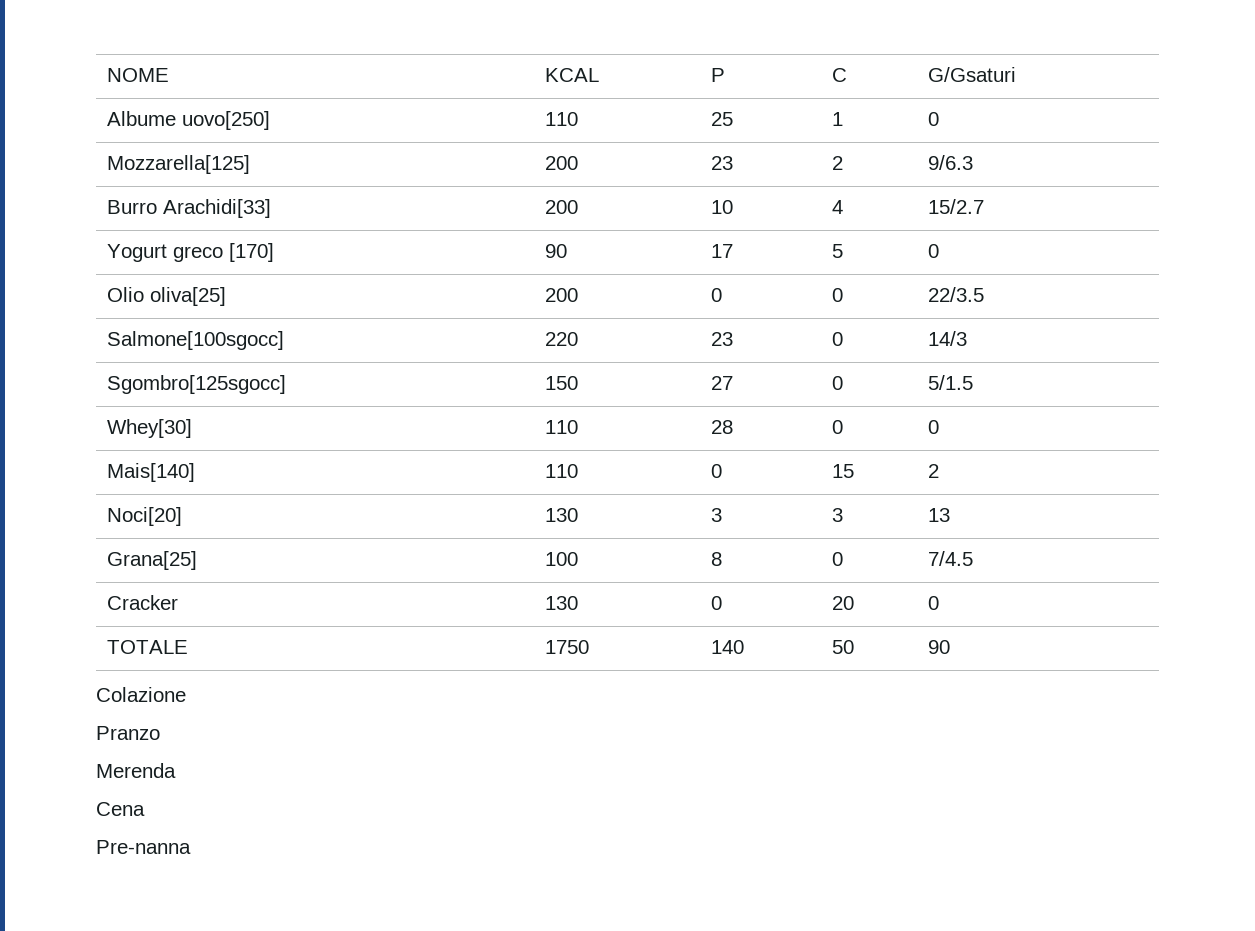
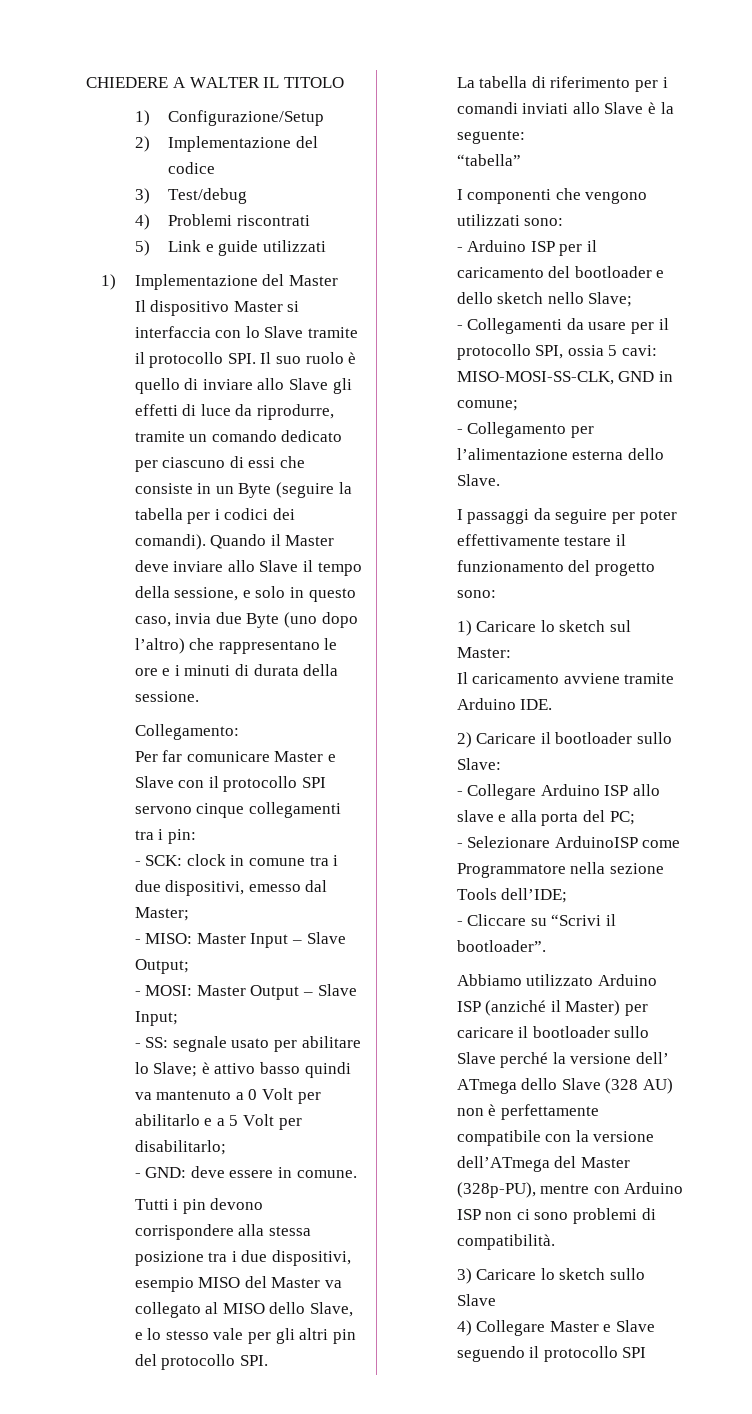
[106,68,169,82] [544,68,599,82] [710,68,725,82] [831,68,847,82] [927,67,1016,82] [106,111,270,130] [544,112,578,126] [710,112,733,126] [831,112,843,126] [927,112,939,126] [106,155,250,174] [544,156,578,170] [710,156,733,170] [831,156,843,170] [927,155,973,170] [106,199,271,218] [544,200,578,214] [710,200,733,214] [831,200,843,214] [927,199,984,214] [106,243,274,262] [544,244,567,258] [710,244,733,258] [831,244,843,258] [927,244,939,258] [106,287,226,306] [544,288,578,302] [710,288,722,302] [831,288,843,302] [927,287,984,302] [106,331,284,350] [544,332,578,346] [710,332,733,346] [831,332,843,346] [927,331,967,346] [106,375,286,394] [544,376,578,390] [710,376,733,390] [831,376,843,390] [927,375,973,390] [106,419,192,438] [544,420,578,434] [710,420,733,434] [831,420,843,434] [927,420,939,434] [106,463,195,482] [544,464,578,478] [710,464,722,478] [831,464,854,478] [927,464,939,478] [106,507,182,526] [544,508,578,522] [710,508,722,522] [831,508,843,522] [927,508,950,522] [106,551,197,570] [544,552,578,566] [710,552,722,566] [831,552,843,566] [927,551,973,566] [106,595,178,610] [544,596,578,610] [710,596,722,610] [831,596,854,610] [927,596,939,610] [106,640,188,654] [544,640,589,654] [710,640,744,654] [831,640,854,654] [927,640,950,654] [96,687,186,702] [96,726,160,740] [96,763,176,778] [96,802,145,816] [96,840,191,854] NOME | KCAL | P | C | G/Gsaturi // Albume uovo[250] | 110 | 25 | 1 | 0 // Mozzarella[125] | 200 | 23 | 2 | 9/6.3 // Burro Arachidi[33] | 200 | 10 | 4 | 15/2.7 // Yogurt greco [170] | 90 | 17 | 5 | 0 // Olio oliva[25] | 200 | 0 | 0 | 22/3.5 // Salmone[100sgocc] | 220 | 23 | 0 | 14/3 // Sgombro[125sgocc] | 150 | 27 | 0 | 5/1.5 // Whey[30] | 110 | 28 | 0 | 0 // Mais[140] | 110 | 0 | 15 | 2 // Noci[20] | 130 | 3 | 3 | 13 // Grana[25] | 100 | 8 | 0 | 7/4.5 // Cracker | 130 | 0 | 20 | 0 // TOTALE | 1750 | 140 | 50 | 90 // Colazione // Pranzo // Merenda // Cena // Pre-nanna -> [86,77,344,88] [134,110,325,126] [134,136,318,152] [168,162,216,174] [134,188,248,204] [134,214,310,230] [134,240,326,256] [101,274,338,290] [134,300,300,316] [134,326,359,338] [134,352,357,368] [134,378,352,394] [134,404,335,420] [134,430,343,442] [134,456,306,472] [134,482,352,498] [134,508,296,524] [134,534,335,550] [134,560,362,576] [134,586,356,602] [134,612,358,628] [134,638,338,654] [134,664,339,676] [134,691,199,702] [134,724,239,740] [134,750,337,762] [134,776,327,792] [134,802,341,818] [134,829,196,844] [134,854,339,866] [134,880,328,896] [134,907,189,921] [134,932,346,948] [134,959,189,974] [134,984,357,1000] [134,1011,178,1026] [134,1036,361,1052] [134,1062,351,1078] [134,1088,321,1104] [134,1114,302,1130] [134,1140,226,1155] [134,1166,357,1178] [134,1198,264,1214] [134,1224,311,1240] [134,1250,352,1266] [134,1276,343,1292] [134,1302,354,1318] [134,1328,356,1344] [134,1354,268,1370] [456,76,668,92] [456,102,674,114] [456,130,525,144] [456,154,521,166] [456,188,648,204] [456,214,564,226] [456,240,598,256] [456,266,665,278] [456,292,633,307] [456,318,669,334] [456,344,658,360] [456,371,673,385] [456,400,518,411] [456,422,594,438] [456,448,664,460] [456,474,500,486] [456,508,677,524] [456,534,626,546] [456,560,655,576] [456,590,496,598] [456,620,632,636] [456,647,511,658] [456,672,675,684] [456,698,553,710] [456,732,673,748] [456,758,501,770] [456,784,661,800] [456,810,635,826] [456,836,681,848] [456,862,664,878] [456,888,568,903] [456,914,617,926] [456,940,546,952] [456,974,657,986] [456,1000,649,1016] [456,1026,650,1038] [456,1052,670,1068] [456,1078,674,1094] [456,1104,599,1120] [456,1130,655,1146] [456,1156,630,1172] [456,1182,684,1198] [456,1208,656,1224] [456,1234,555,1250] [456,1268,646,1284] [456,1294,496,1306] [456,1320,656,1336] [456,1346,647,1362] CHIEDERE A WALTER IL TITOLO // 1) Configurazione/Setup // 2) Implementazione del codice // 3) Test/debug // 4) Problemi riscontrati // 5) Link e guide utilizzati // 1) Implementazione del Master // Il dispositivo Master si interfaccia con lo Slave tramite il protocollo SPI. Il suo ruolo è quello di inviare allo Slave gli effetti di luce da riprodurre, tramite un comando dedicato per ciascuno di essi che consiste in un Byte (seguire la tabella per i codici dei comandi). Quando il Master deve inviare allo Slave il tempo della sessione, e solo in questo caso, invia due Byte (uno dopo l’altro) che rappresentano le ore e i minuti di durata della sessione. // Collegamento: // Per far comunicare Master e Slave con il protocollo SPI servono cinque collegamenti tra i pin: // - SCK: clock in comune tra i due dispositivi, emesso dal Master; // - MISO: Master Input – Slave Output; // - MOSI: Master Output – Slave Input; // - SS: segnale usato per abilitare lo Slave; è attivo basso quindi va mantenuto a 0 Volt per abilitarlo e a 5 Volt per disabilitarlo; // - GND: deve essere in comune. // Tutti i pin devono corrispondere alla stessa posizione tra i due dispositivi, esempio MISO del Master va collegato al MISO dello Slave, e lo stesso vale per gli altri pin del protocollo SPI. // La tabella di riferimento per i comandi inviati allo Slave è la seguente: // “tabella” // I componenti che vengono utilizzati sono: // - Arduino ISP per il caricamento del bootloader e dello sketch nello Slave; // - Collegamenti da usare per il protocollo SPI, ossia 5 cavi: MISO-MOSI-SS-CLK, GND in comune; // - Collegamento per l’alimentazione esterna dello Slave. // I passaggi da seguire per poter effettivamente testare il funzionamento del progetto sono: // 1) Caricare lo sketch sul Master: // Il caricamento avviene tramite Arduino IDE. // 2) Caricare il bootloader sullo Slave: // - Collegare Arduino ISP allo slave e alla porta del PC; // - Selezionare ArduinoISP come Programmatore nella sezione Tools dell’IDE; // - Cliccare su “Scrivi il bootloader”. // Abbiamo utilizzato Arduino ISP (anziché il Master) per caricare il bootloader sullo Slave perché la versione dell’ ATmega dello Slave (328 AU) non è perfettamente compatibile con la versione dell’ATmega del Master (328p-PU), mentre con Arduino ISP non ci sono problemi di compatibilità. // 3) Caricare lo sketch sullo Slave // 4) Collegare Master e Slave seguendo il protocollo SPI

